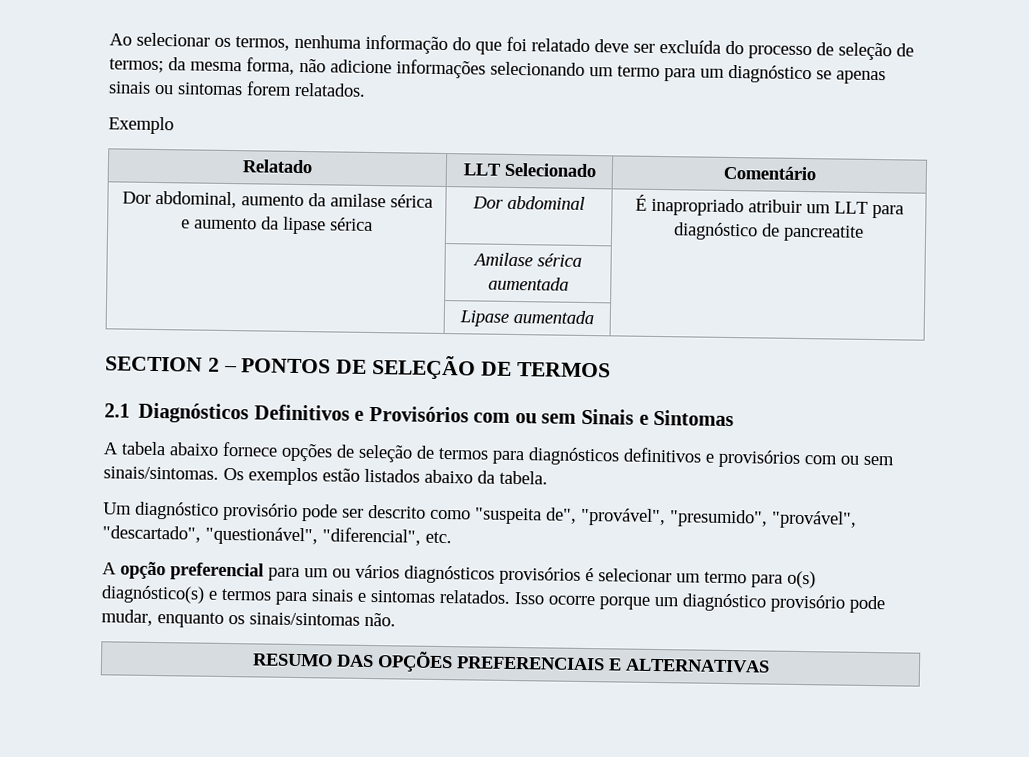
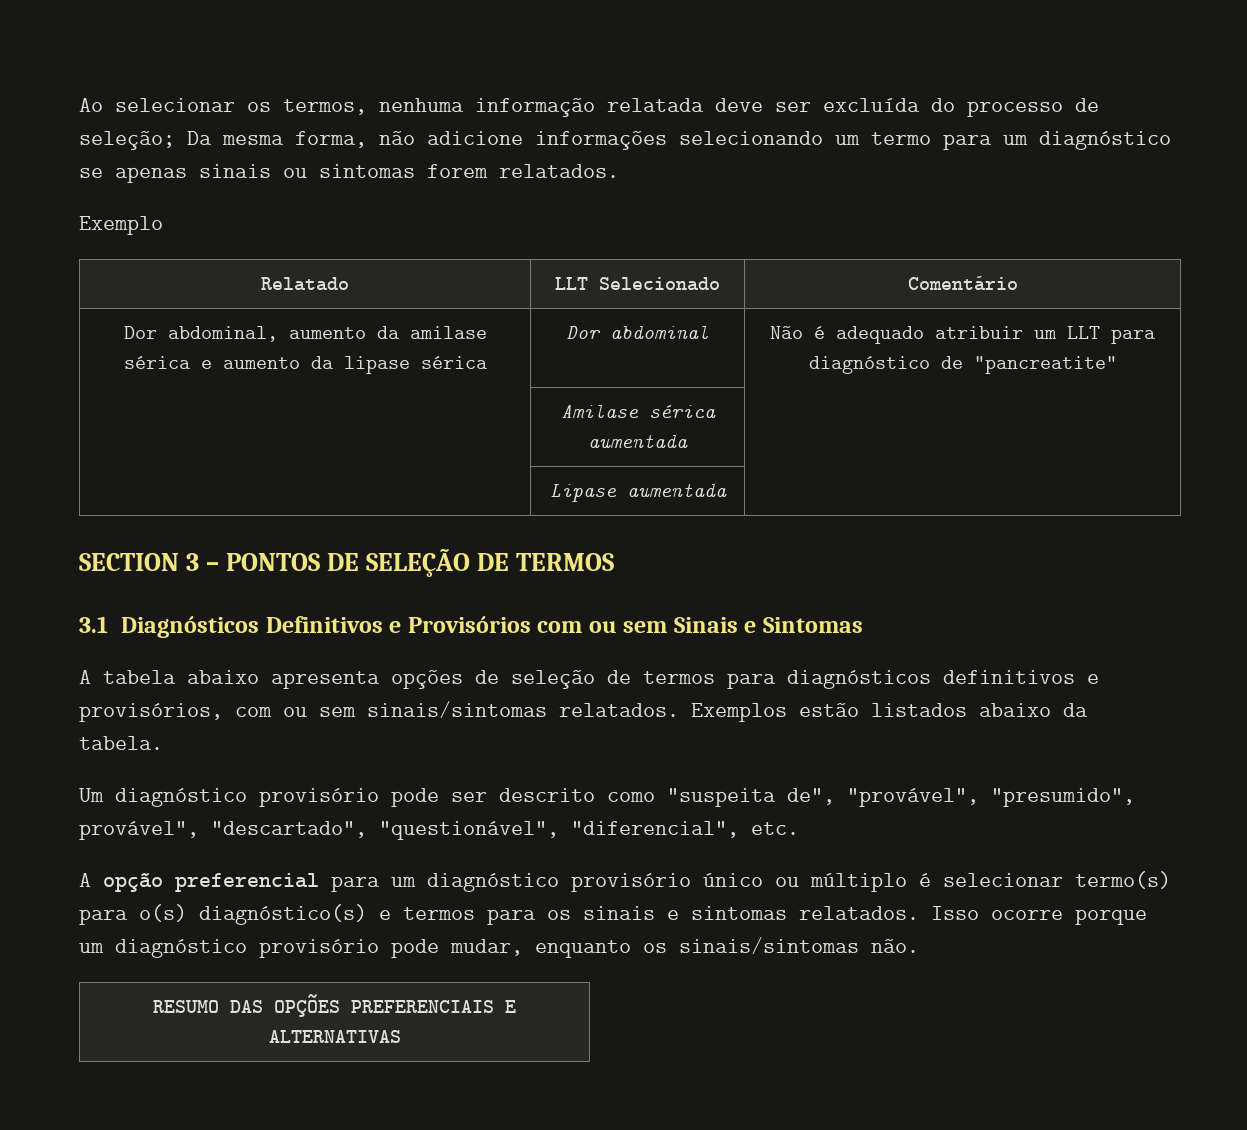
[452,36,590,55] do que foi relatado -> [607,98,704,112] relatada
[838,42,914,61] [109,57,186,74] seleção de termos; da -> [79,131,212,150] seleção; Da
[634,194,744,217] É inapropriado -> [770,326,924,344] Não é adequado
[783,224,864,242] pancreatite -> [973,356,1117,374] "pancreatite"
[207,357,220,372] 2 -> [186,553,200,571] 3
[104,403,130,418] 2.1 -> [79,616,108,633] 3.1
[222,441,278,457] fornece -> [271,671,380,689] apresenta
[718,449,894,468] [103,466,318,486] provisórios com ou sem sinais/sintomas. Os exemplos -> [79,701,787,722] provisórios, com ou sem sinais/sintomas relatados. Exemplos
[771,510,857,529] "provável", -> [79,821,199,840] provável",
[332,564,747,585] ou vários diagnósticos provisórios é selecionar um termo -> [427,871,1171,892] diagnóstico provisório único ou múltiplo é selecionar termo(s)
(307, 598) none -> [547,910,571,920] os

